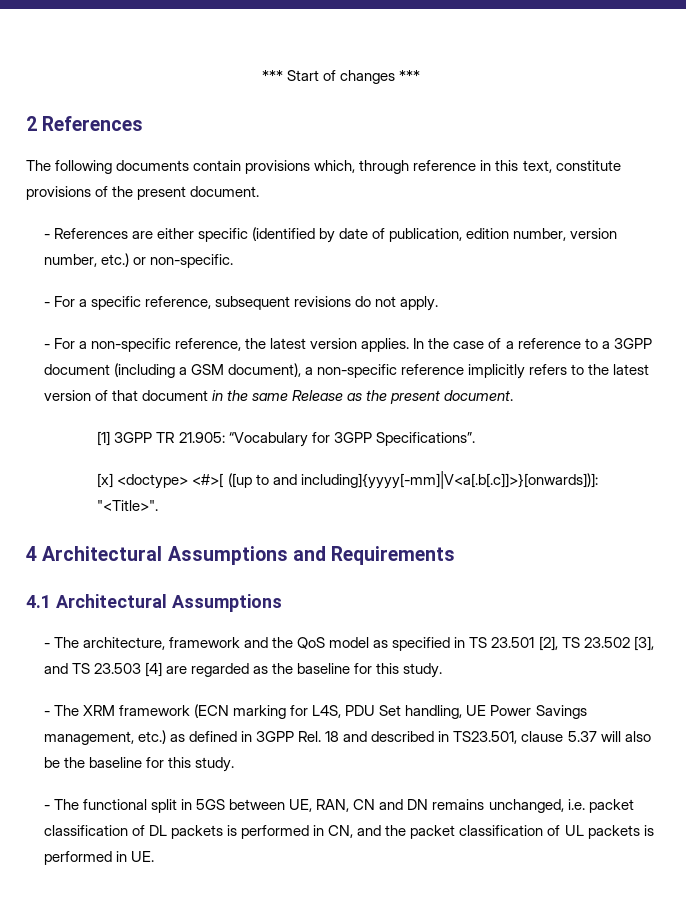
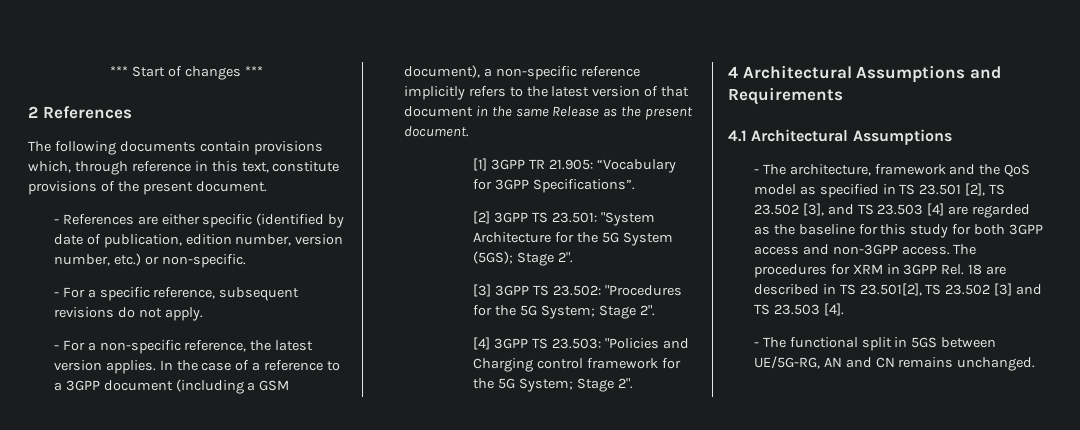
[97,471,598,489] [97,500,159,511] [x] <doctype> <#>[ ([up to and including]{yyyy[-mm]|V<a[.b[.c]]>}[onwards])]: "<Title>". -> [473,211,655,226] [473,232,673,246] [473,251,573,266] [473,284,682,297] [473,305,655,319] [473,337,689,350] [473,358,681,372] [473,378,633,392] [2] 3GPP TS 23.501: "System Architecture for the 5G System (5GS); Stage 2". // [3] 3GPP TS 23.502: "Procedures for the 5G System; Stage 2". // [4] 3GPP TS 23.503: "Policies and Charging control framework for the 5G System; Stage 2".
[403,663,443,678] [43,704,587,719] [43,730,237,745] study. // - The XRM framework (ECN marking for L4S, PDU Set handling, UE Power Savings management, etc.) as defined -> [910,224,1044,238] [753,244,977,255] [753,264,883,278] study for both 3GPP access and non-3GPP access. The procedures for XRM
[343,731,368,742] and -> [986,266,1007,275] are
[453,731,651,744] [43,757,235,772] TS23.501, clause 5.37 will also be the baseline for this study. -> [839,283,1043,296] [753,303,844,316] TS 23.501[2], TS 23.502 [3] and TS 23.503 [4].
[289,799,634,813] [43,825,654,839] [43,851,154,865] UE, RAN, CN and DN remains unchanged, i.e. packet classification of DL packets is performed in CN, and the packet classification of UL packets is performed in UE. -> [753,356,1036,371] UE/5G-RG, AN and CN remains unchanged.

